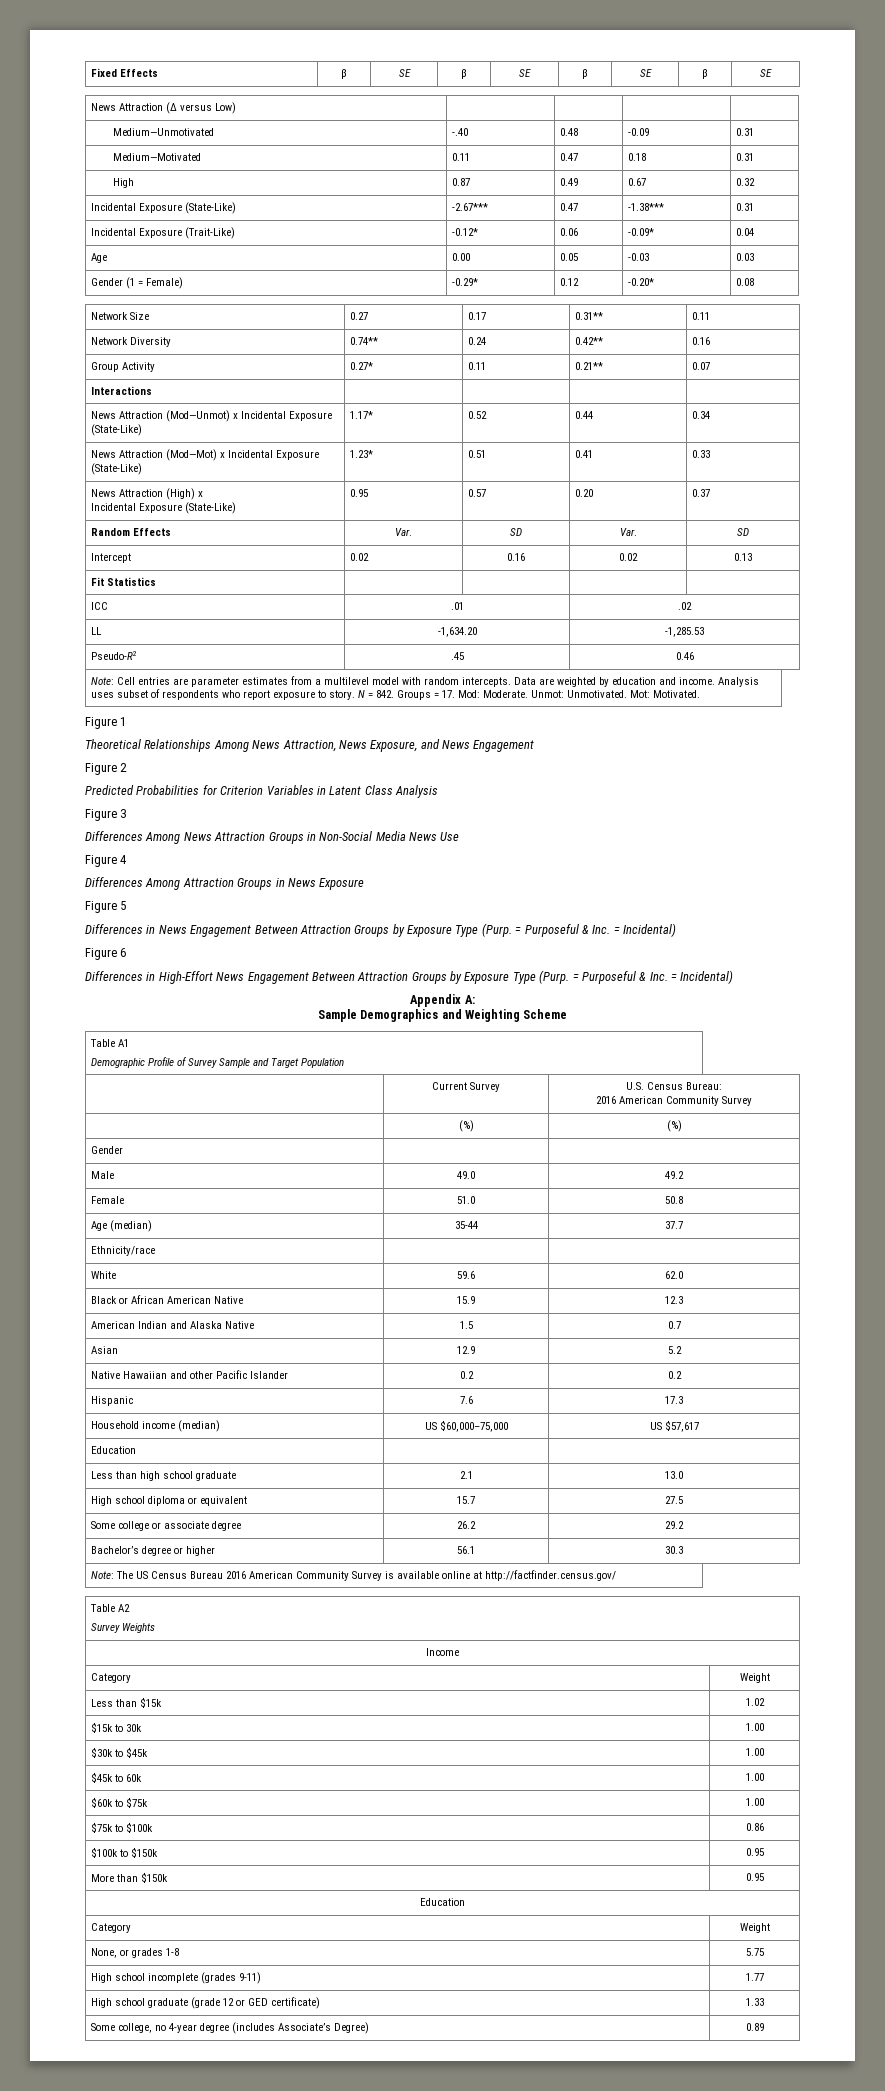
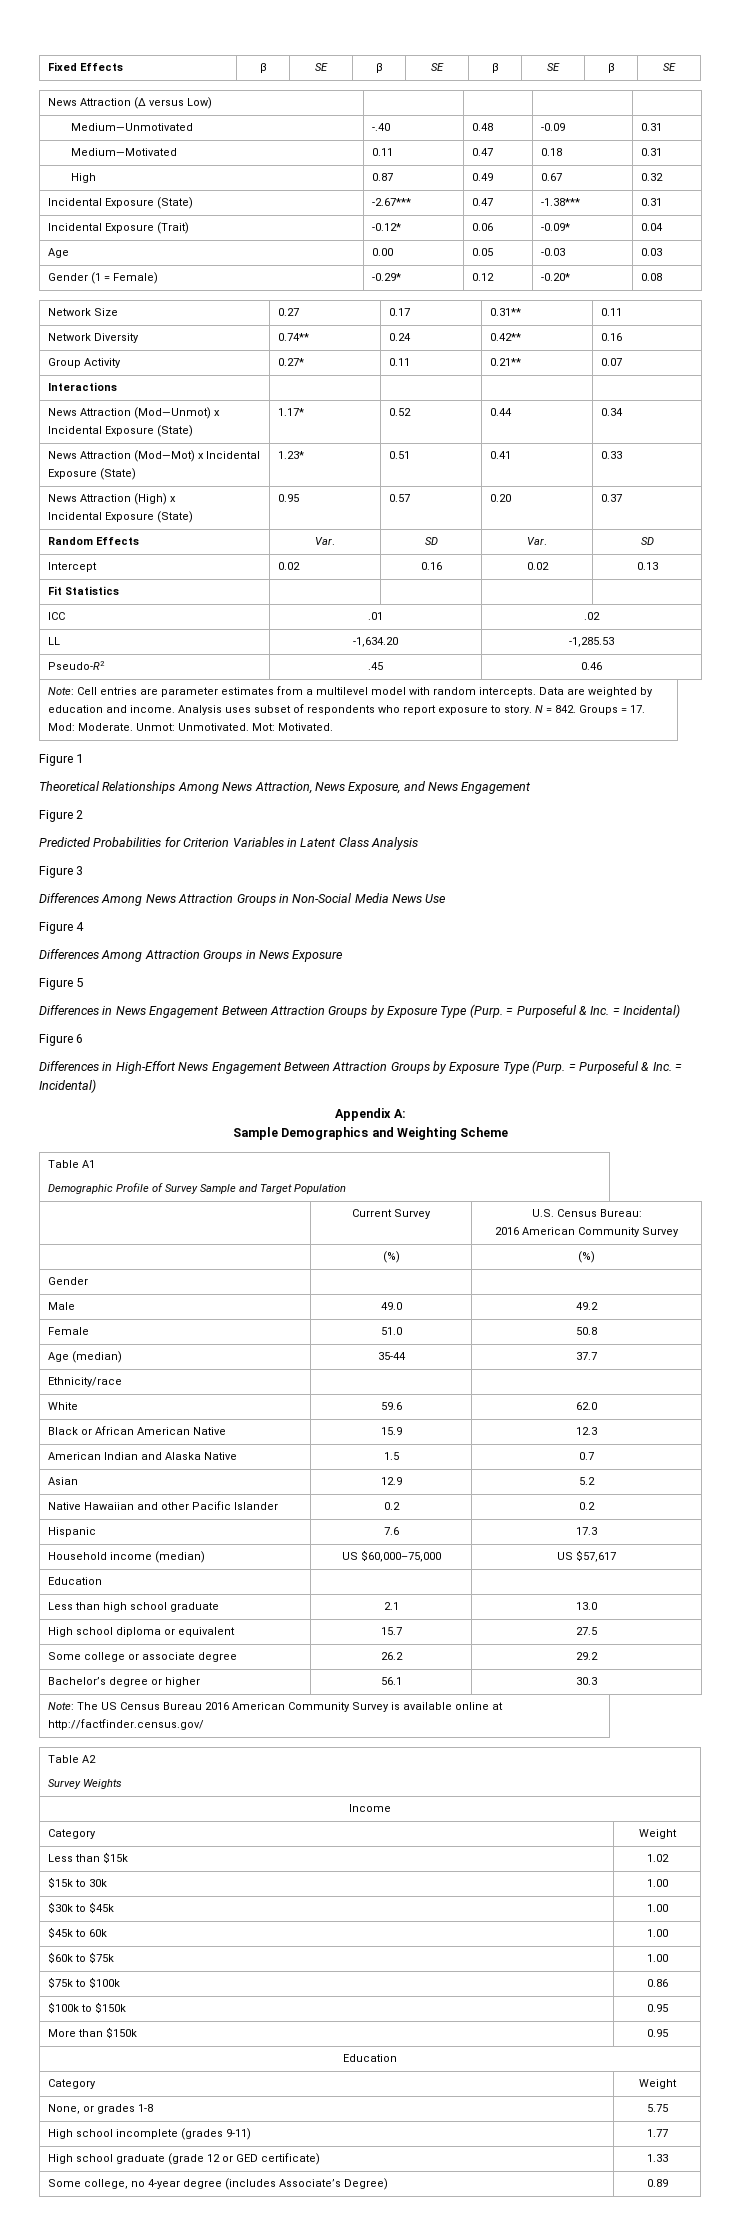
[184,202,236,214] (State-Like) -> [156,197,193,209] (State)
[184,227,235,239] (Trait-Like) -> [156,222,189,234] (Trait)
[90,424,142,436] (State-Like) -> [156,425,193,437] (State)
[90,463,142,475] (State-Like) -> [99,468,136,480] (State)
[184,502,236,514] (State-Like) -> [156,511,193,523] (State)

